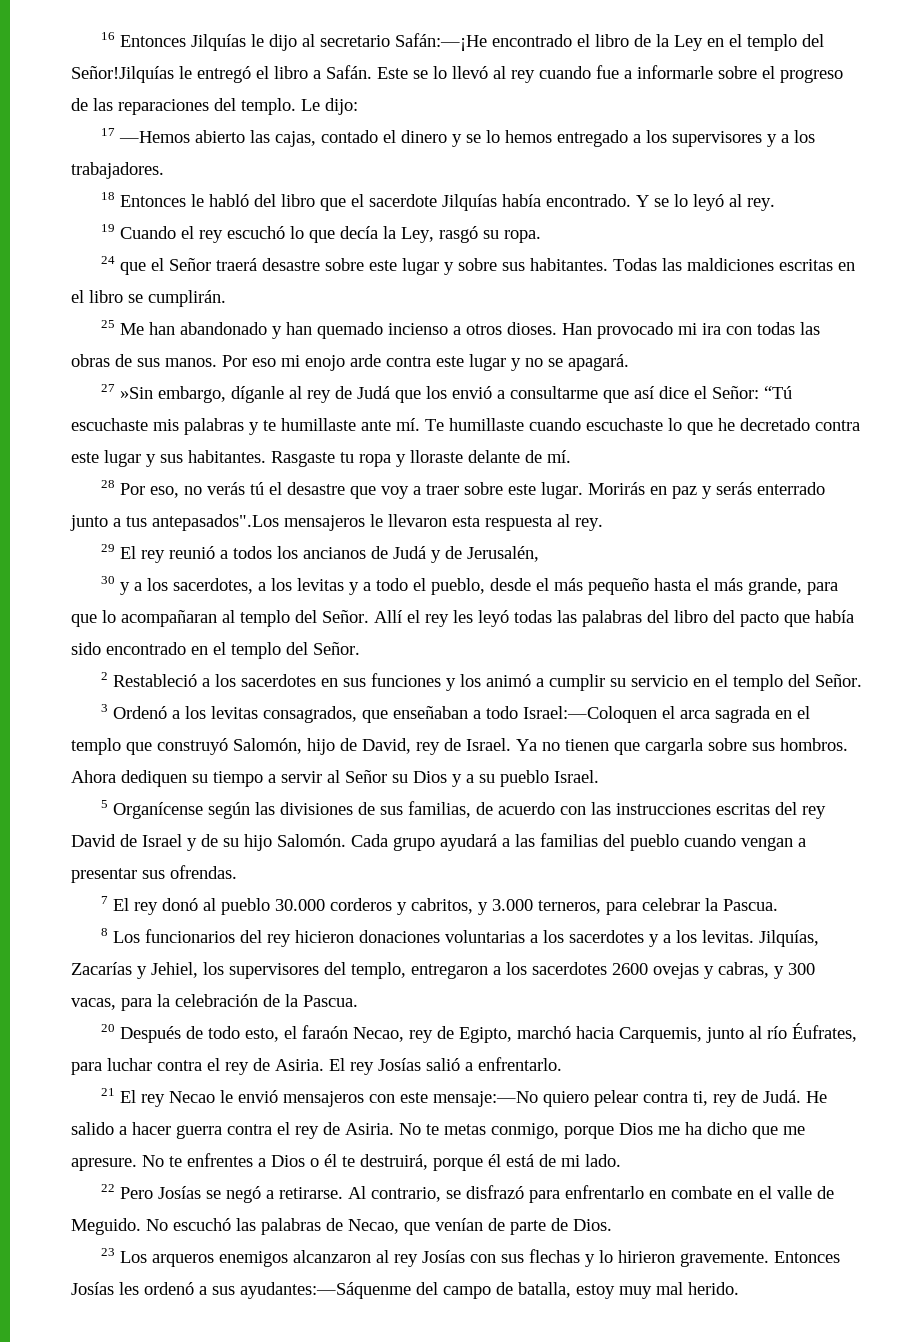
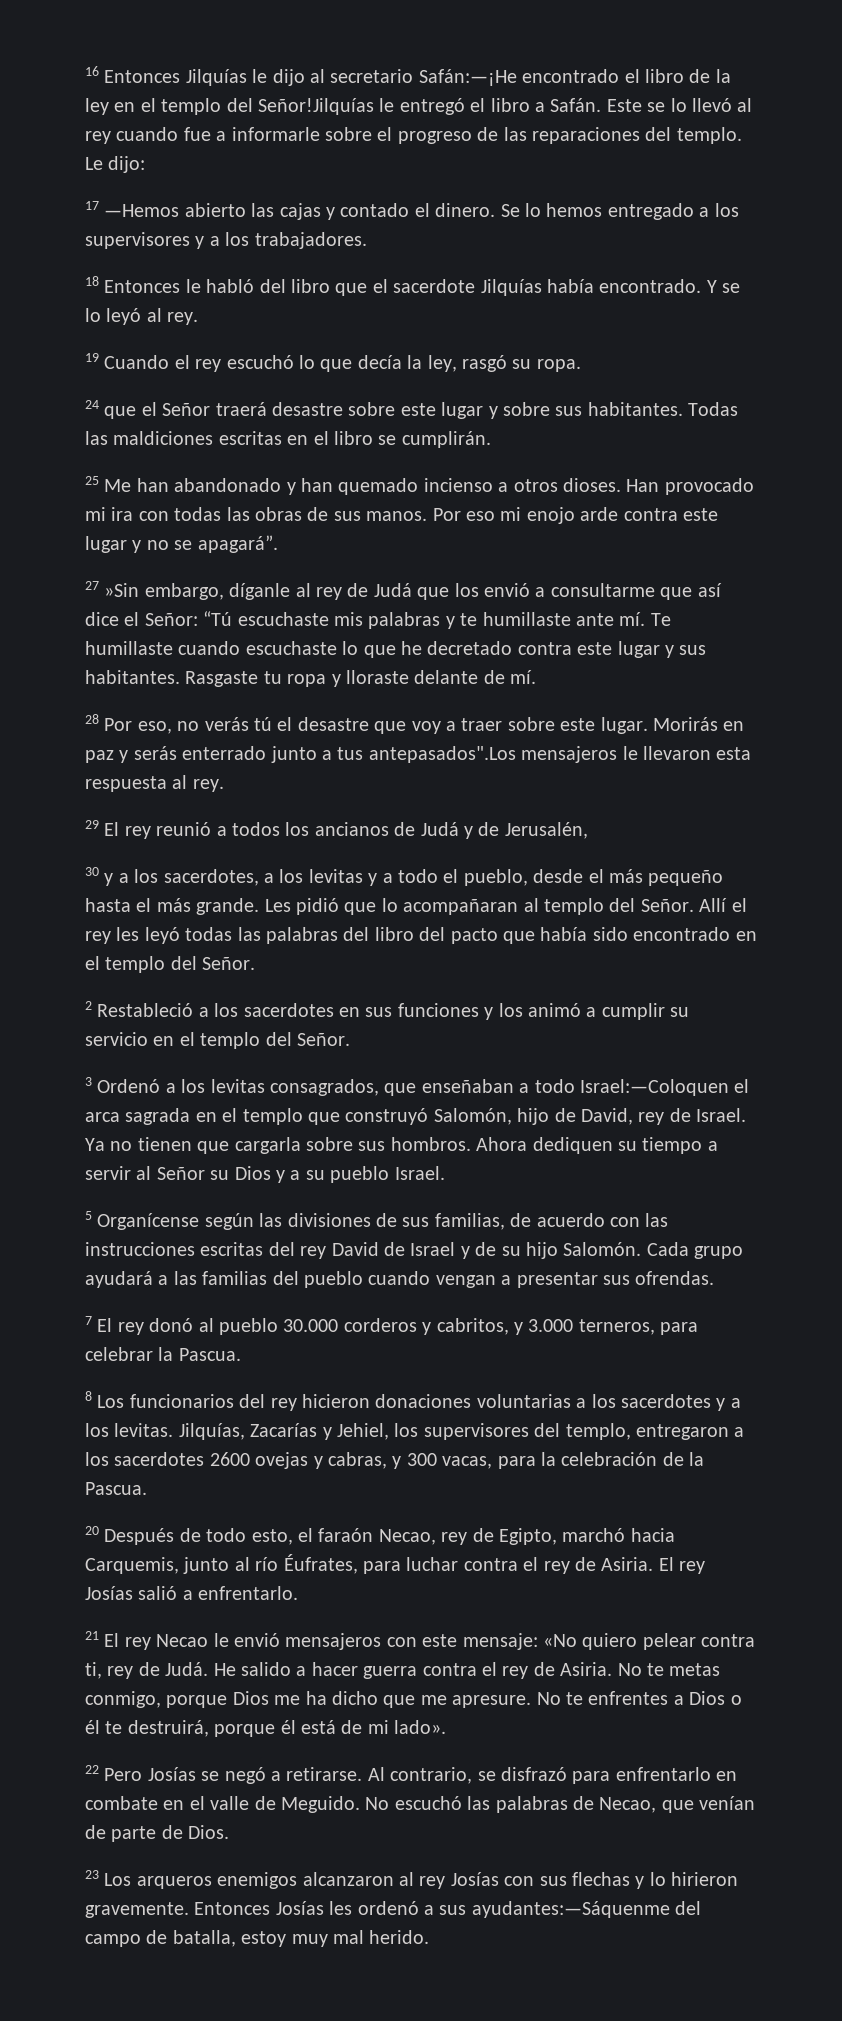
[673,35,703,51] Ley -> [85,98,109,115] ley
[274,130,481,147] cajas, contado el dinero y se -> [279,203,520,220] cajas y contado el dinero. Se
[400,227,434,243] Ley, -> [427,355,457,372] ley,
[568,354,629,371] apagará. -> [197,535,278,553] apagará”.
[747,578,838,595] grande, para -> [196,898,339,915] grande. Les pidió
[432,1091,538,1107] mensaje:—No -> [462,1633,577,1650] mensaje: «No
[585,1154,621,1167] lado. -> [394,1720,447,1734] lado».

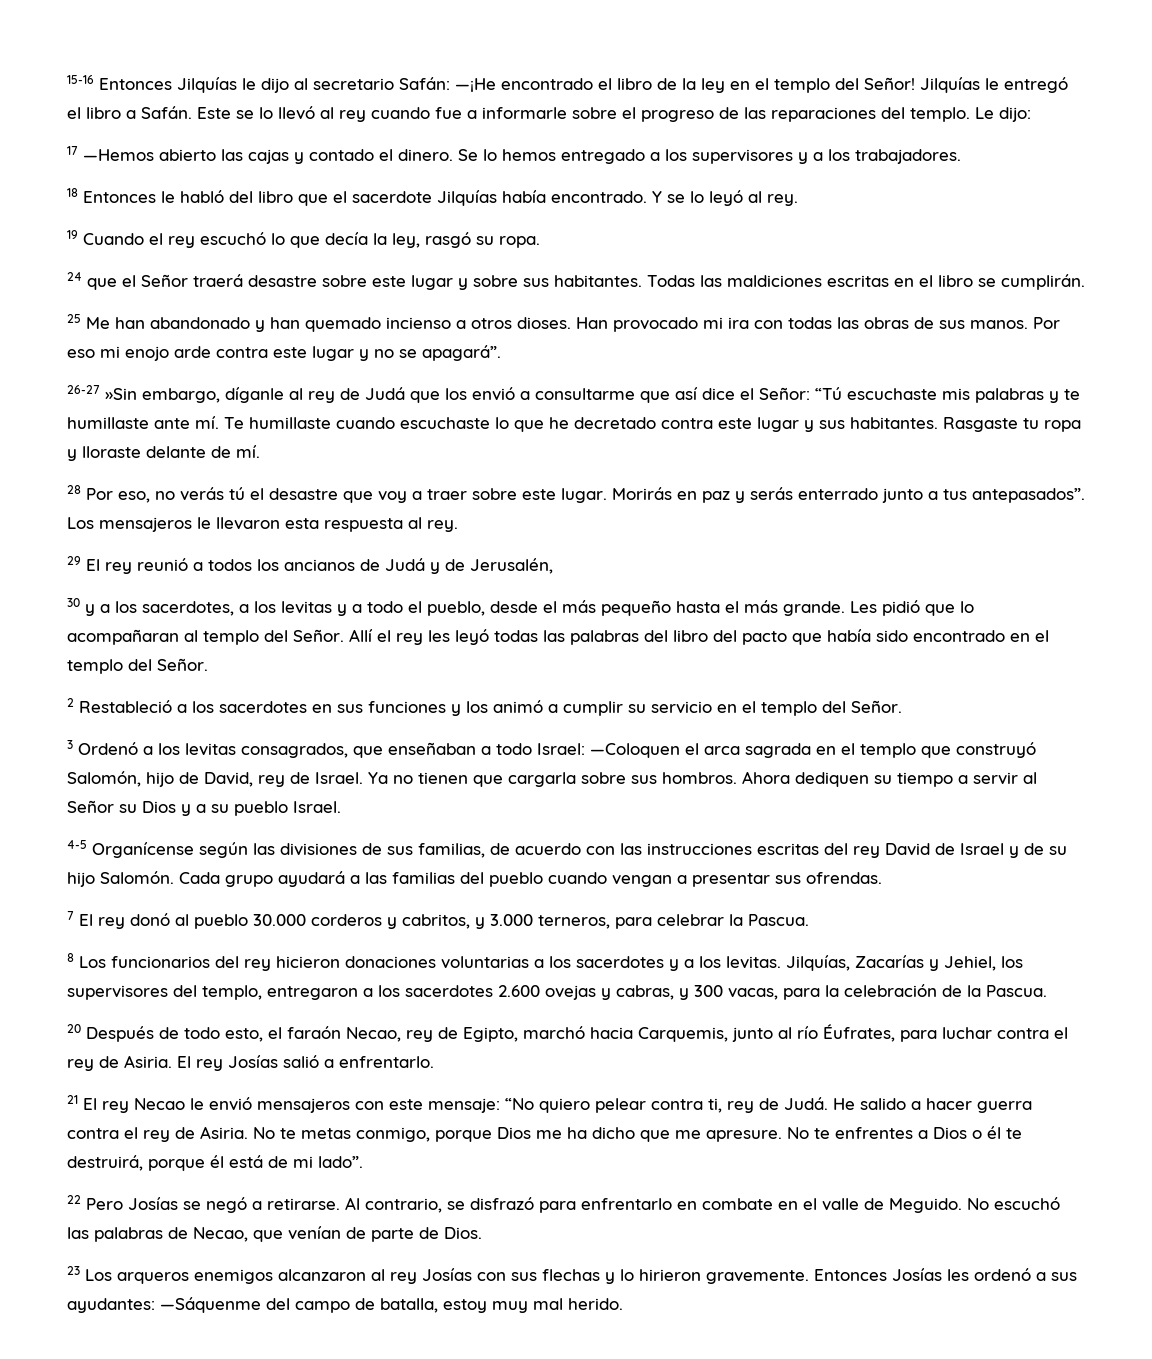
[85,66,99,76] 16 -> [67,75,94,84] 15-16
[418,69,517,86] Safán:—¡He -> [399,77,496,92] Safán: —¡He
[258,98,374,115] Señor!Jilquías -> [864,77,980,93] Señor! Jilquías
[85,581,99,590] 27 -> [67,385,100,394] 26-27
[368,746,516,763] antepasados".Los -> [972,488,1085,503] [67,517,94,529] antepasados”. Los
[579,1079,729,1096] Israel:—Coloquen -> [537,743,680,758] Israel: —Coloquen
[85,1211,92,1220] 5 -> [67,840,87,849] 4-5
[209,1452,250,1466] 2600 -> [498,985,540,997] 2.600
[542,1634,577,1647] «No -> [505,1098,534,1110] “No
[394,1720,447,1734] lado». -> [318,1156,363,1168] lado”.
[471,1901,670,1918] ayudantes:—Sáquenme -> [67,1297,261,1313] ayudantes: —Sáquenme

